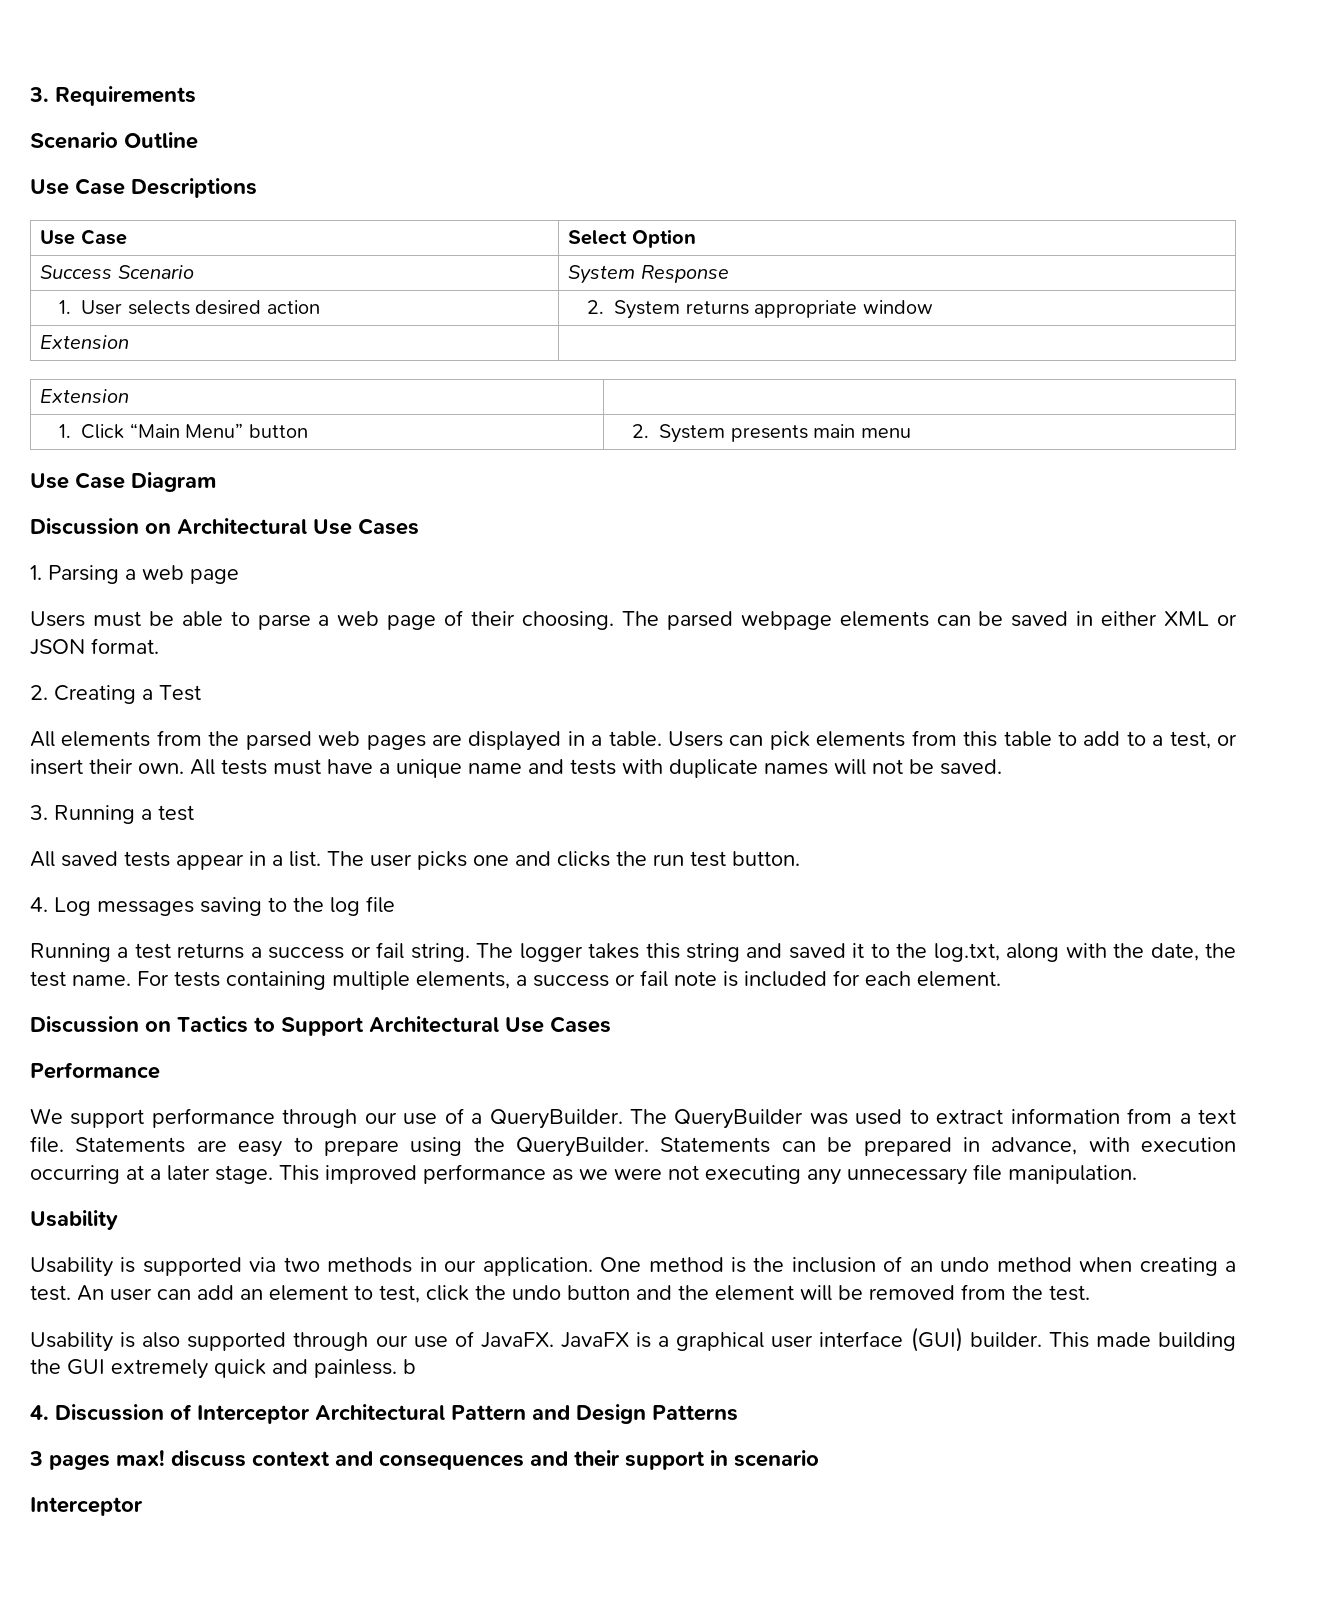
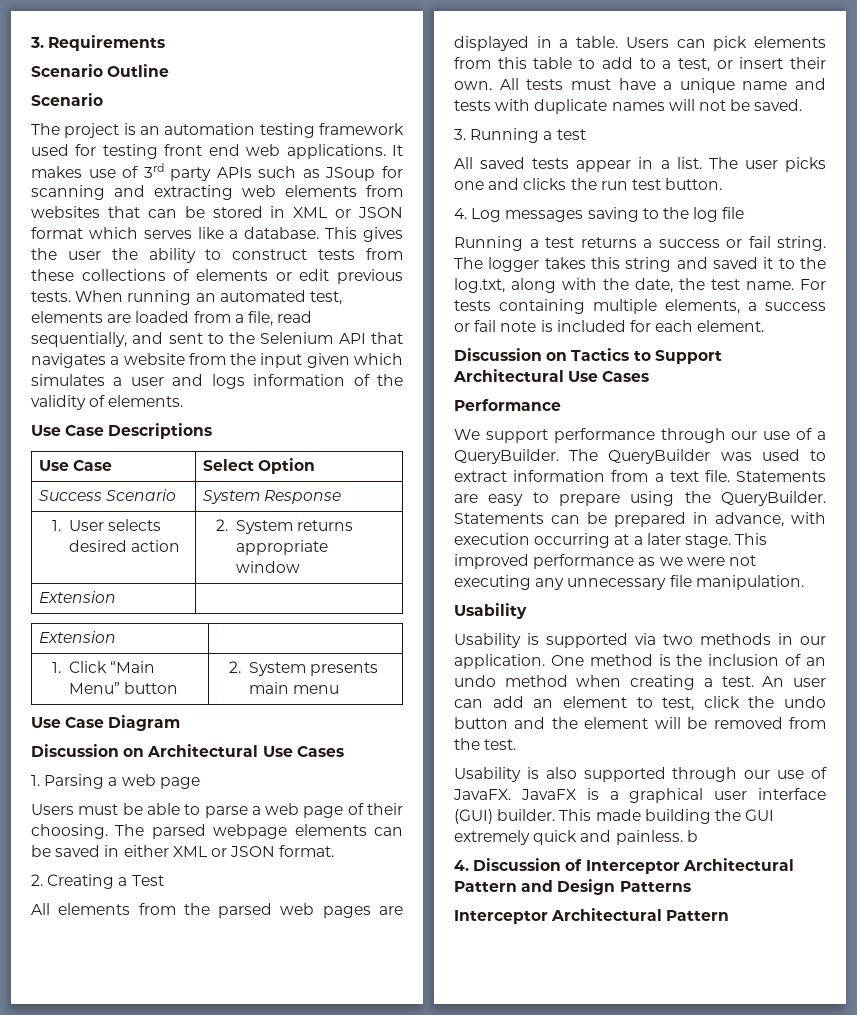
(198, 140) none -> [31,93,103,106] [31,123,404,138] [31,144,403,159] [31,163,403,181] [31,185,403,200] [31,206,403,218] [31,227,403,242] [31,248,403,263] [31,269,403,284] [31,290,342,305] [31,311,313,326] [31,332,403,347] [31,353,403,368] [31,374,403,389] [31,395,184,410] // Scenario // The project is an automation testing framework used for testing front end web applications. It makes use of 3rd party APIs such as JSoup for scanning and extracting web elements from websites that can be stored in XML or JSON format which serves like a database. This gives the user the ability to construct tests from these collections of elements or edit previous tests. When running an automated test, elements are loaded from a file, read sequentially, and sent to the Selenium API that navigates a website from the input given which simulates a user and logs information of the validity of elements.
[29,1450,819,1470] [30,1497,143,1516] // 3 pages max! discuss context and consequences and their support in scenario // Interceptor -> [454,908,730,924] // Interceptor Architectural Pattern

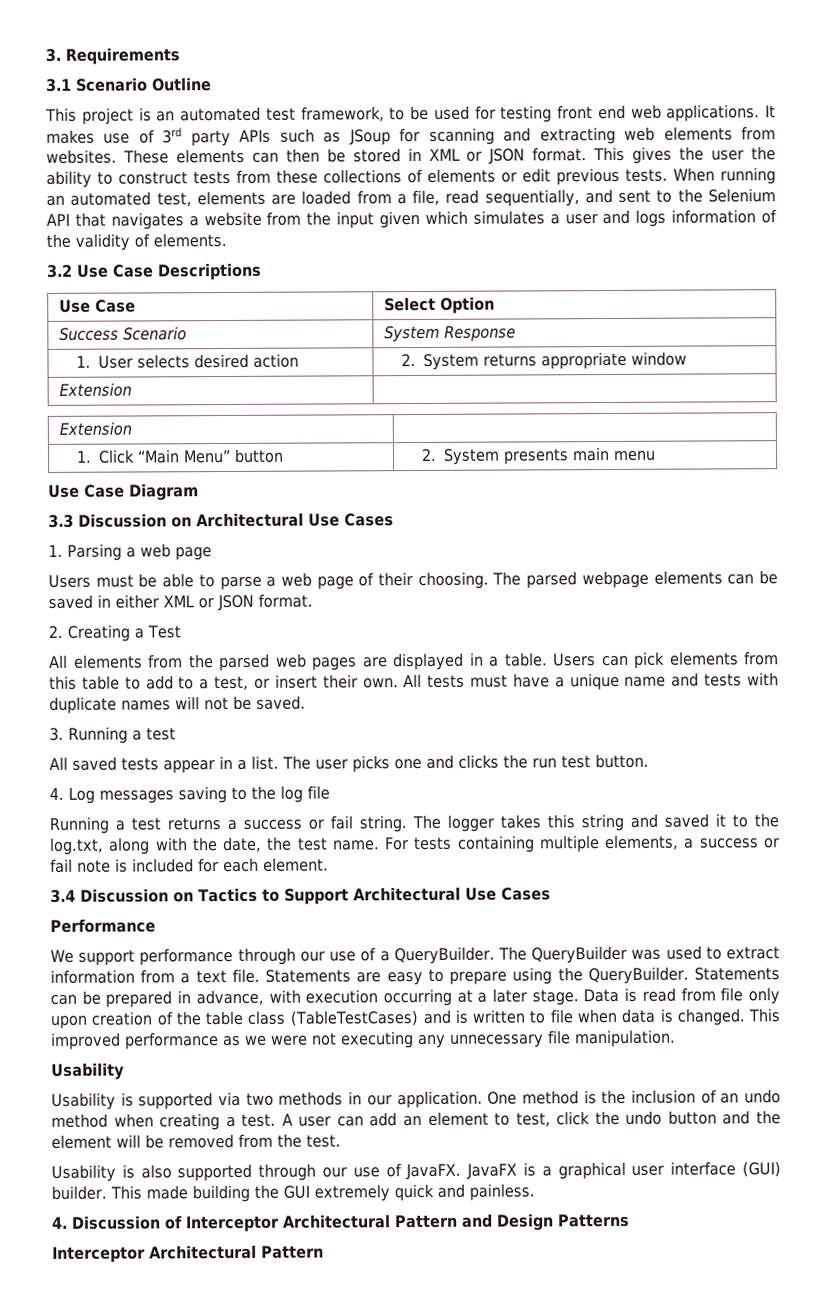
(166, 43) none -> [46,78,72,92] 3.1
[31,93,103,106] [31,123,60,135] Scenario // The -> [45,107,77,122] This
[164,123,404,138] automation testing framework -> [180,105,429,122] automated test framework, to be
[31,206,177,218] websites that can -> [46,148,320,164] websites. These elements can then
[31,227,320,239] format which serves like a database. -> [532,147,588,162] format.
(184, 401) none -> [46,264,73,278] 3.2
(181, 723) none -> [48,514,74,528] 3.3
(765, 326) none -> [50,889,76,903] 3.4
(731, 541) none -> [583,987,781,1005] [50,1008,745,1029] Data is read from file only upon creation of the table class (TableTestCases) and is written to file when data is changed.
[762,676,785,687] An -> [281,1113,293,1126] A
[686,830,698,842] b -> (535, 1192) none

